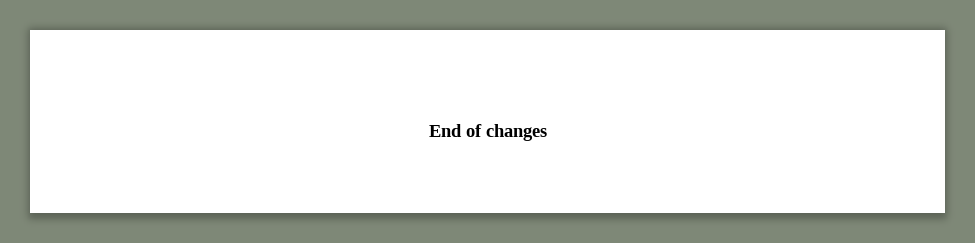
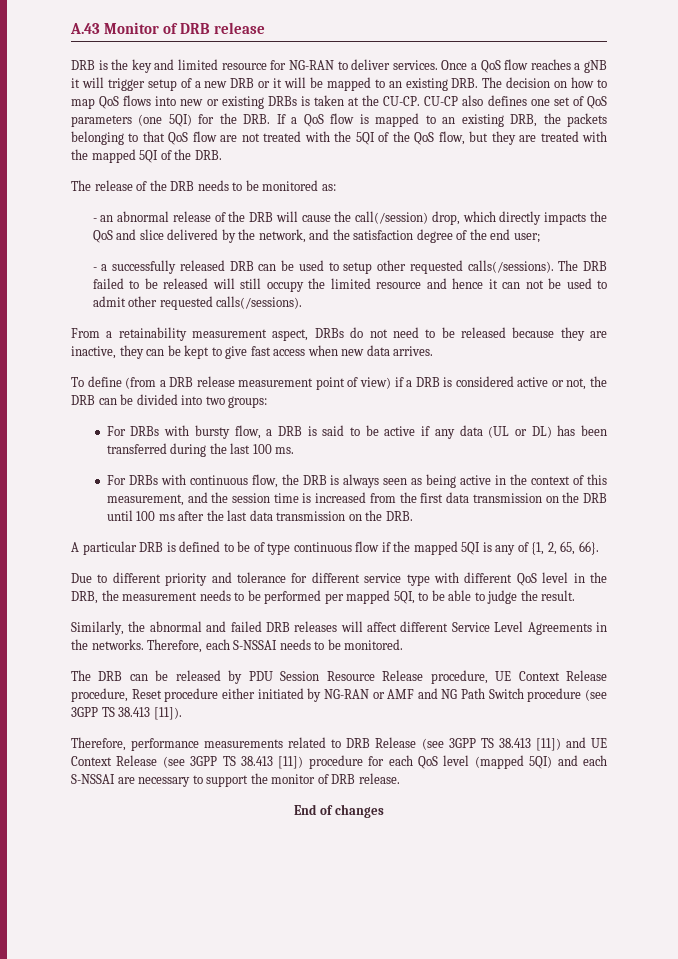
(428, 130) none -> [70,22,266,34] [71,59,607,73] [71,77,608,91] [71,95,607,109] [71,113,608,127] [71,131,607,145] [71,149,222,163] [71,180,336,191] [92,211,607,225] [92,229,540,243] [92,260,607,274] [92,278,607,292] [92,296,303,310] [71,327,607,341] [71,345,434,359] [71,376,607,390] [71,394,268,408] [106,425,607,439] [106,443,295,457] [106,474,607,488] [106,492,607,506] [106,510,413,521] [71,541,599,555] [71,572,607,586] [71,590,576,604] [71,621,607,635] [71,639,404,653] [71,670,607,684] [71,688,608,702] [71,707,182,720] [71,737,608,751] [71,755,607,769] [71,773,400,787] A.43 Monitor of DRB release // DRB is the key and limited resource for NG-RAN to deliver services. Once a QoS flow reaches a gNB it will trigger setup of a new DRB or it will be mapped to an existing DRB. The decision on how to map QoS flows into new or existing DRBs is taken at the CU-CP. CU-CP also defines one set of QoS parameters (one 5QI) for the DRB. If a QoS flow is mapped to an existing DRB, the packets belonging to that QoS flow are not treated with the 5QI of the QoS flow, but they are treated with the mapped 5QI of the DRB. // The release of the DRB needs to be monitored as: // - an abnormal release of the DRB will cause the call(/session) drop, which directly impacts the QoS and slice delivered by the network, and the satisfaction degree of the end user; // - a successfully released DRB can be used to setup other requested calls(/sessions). The DRB failed to be released will still occupy the limited resource and hence it can not be used to admit other requested calls(/sessions). // From a retainability measurement aspect, DRBs do not need to be released because they are inactive, they can be kept to give fast access when new data arrives. // To define (from a DRB release measurement point of view) if a DRB is considered active or not, the DRB can be divided into two groups: // For DRBs with bursty flow, a DRB is said to be active if any data (UL or DL) has been transferred during the last 100 ms. // For DRBs with continuous flow, the DRB is always seen as being active in the context of this measurement, and the session time is increased from the first data transmission on the DRB until 100 ms after the last data transmission on the DRB. // A particular DRB is defined to be of type continuous flow if the mapped 5QI is any of {1, 2, 65, 66}. // Due to different priority and tolerance for different service type with different QoS level in the DRB, the measurement needs to be performed per mapped 5QI, to be able to judge the result. // Similarly, the abnormal and failed DRB releases will affect different Service Level Agreements in the networks. Therefore, each S-NSSAI needs to be monitored. // The DRB can be released by PDU Session Resource Release procedure, UE Context Release procedure, Reset procedure either initiated by NG-RAN or AMF and NG Path Switch procedure (see 3GPP TS 38.413 [11]). // Therefore, performance measurements related to DRB Release (see 3GPP TS 38.413 [11]) and UE Context Release (see 3GPP TS 38.413 [11]) procedure for each QoS level (mapped 5QI) and each S-NSSAI are necessary to support the monitor of DRB release. //

